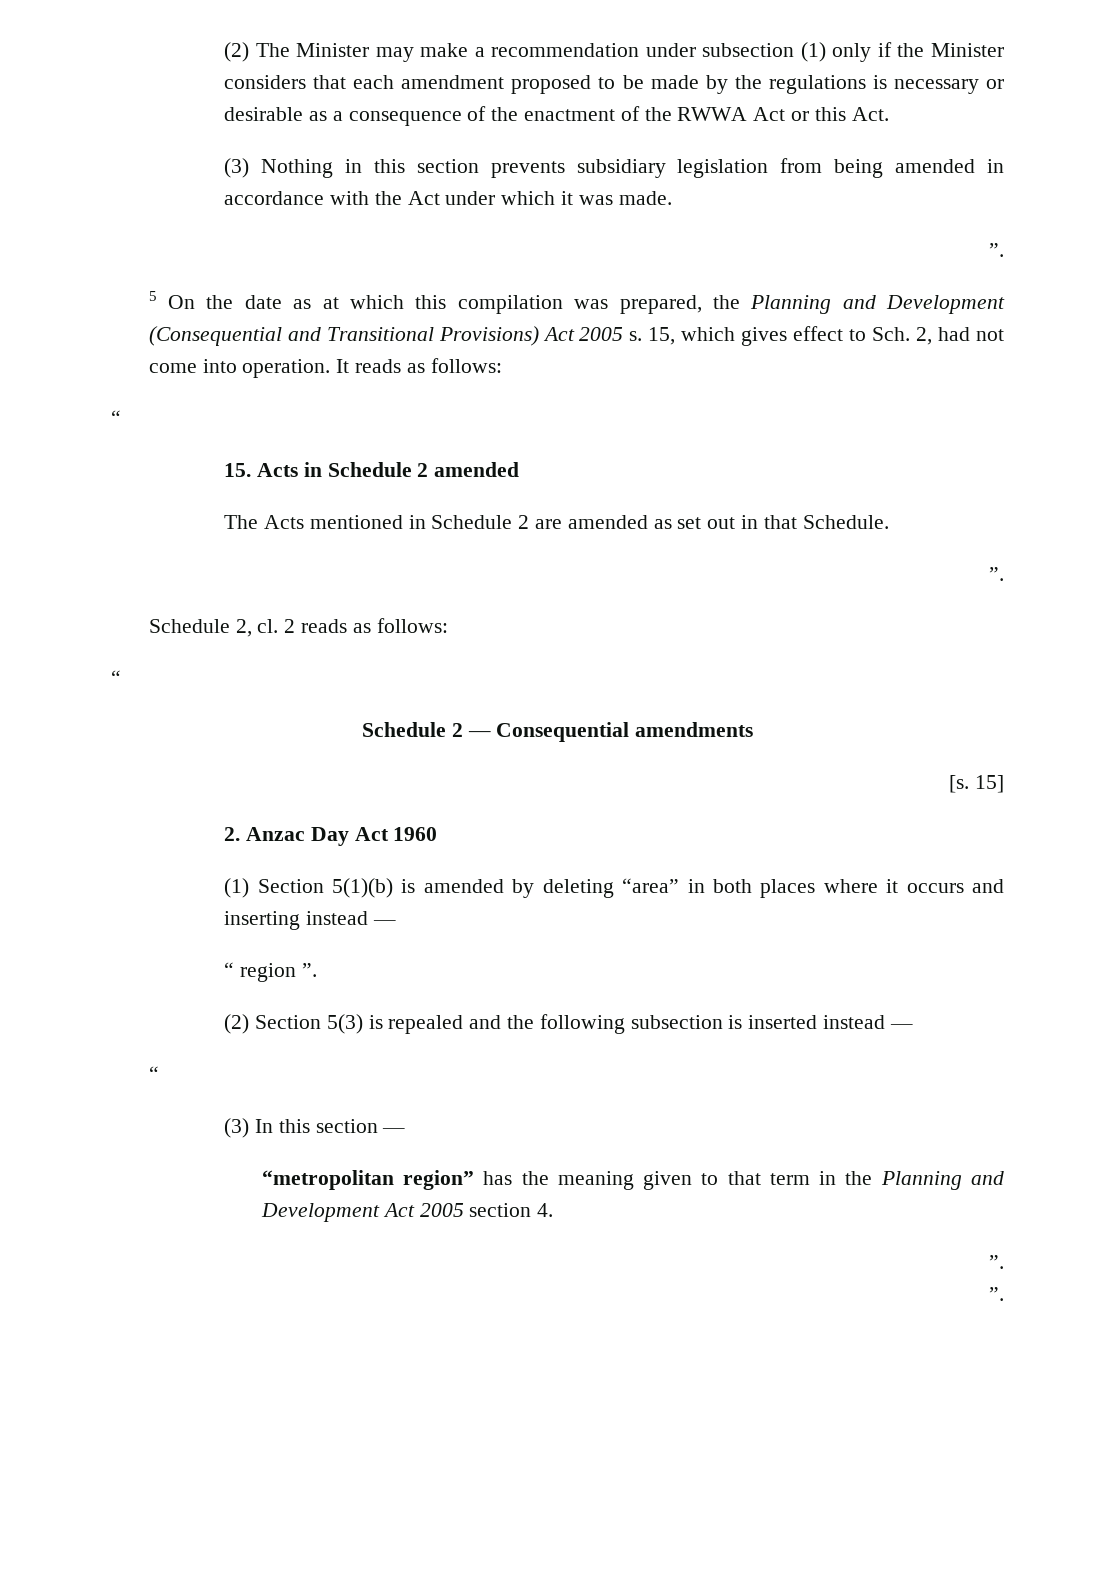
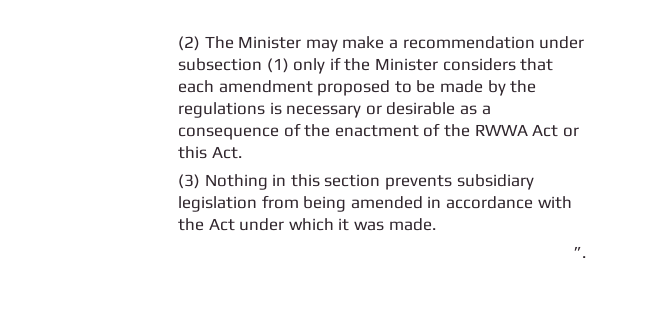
[148,291,1006,314] [148,326,1004,346] [148,358,502,378] [111,410,121,425] [224,462,520,477] [224,515,889,529] [989,567,1004,581] [148,618,448,637] [111,670,121,685] [361,722,754,742] [949,775,1004,793] [224,827,438,846] [224,878,1004,898] [224,911,396,930] [224,962,317,982] [224,1014,913,1034] [148,1066,159,1081] [224,1118,406,1138] [261,1170,1004,1190] [260,1203,554,1222] [989,1255,1004,1269] [989,1287,1004,1301] // 5 On the date as at which this compilation was prepared, the Planning and Development (Consequential and Transitional Provisions) Act 2005 s. 15, which gives effect to Sch. 2, had not come into operation. It reads as follows: // “ // 15. Acts in Schedule 2 amended // The Acts mentioned in Schedule 2 are amended as set out in that Schedule. // ”. // Schedule 2, cl. 2 reads as follows: // “ // Schedule 2 — Consequential amendments // [s. 15] // 2. Anzac Day Act 1960 // (1) Section 5(1)(b) is amended by deleting “area” in both places where it occurs and inserting instead — // “ region ”. // (2) Section 5(3) is repealed and the following subsection is inserted instead — // “ // (3) In this section — // “metropolitan region” has the meaning given to that term in the Planning and Development Act 2005 section 4. // ”. // ”. -> (586, 252) none

